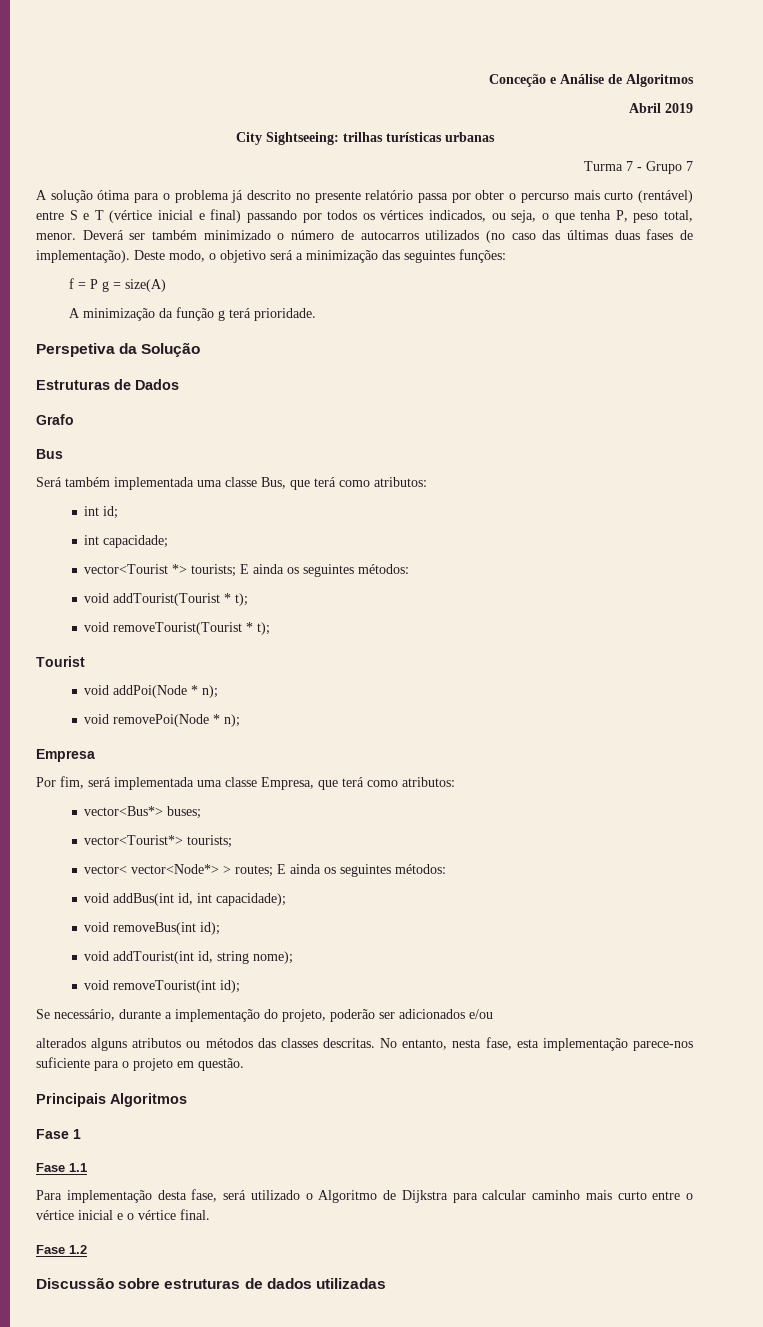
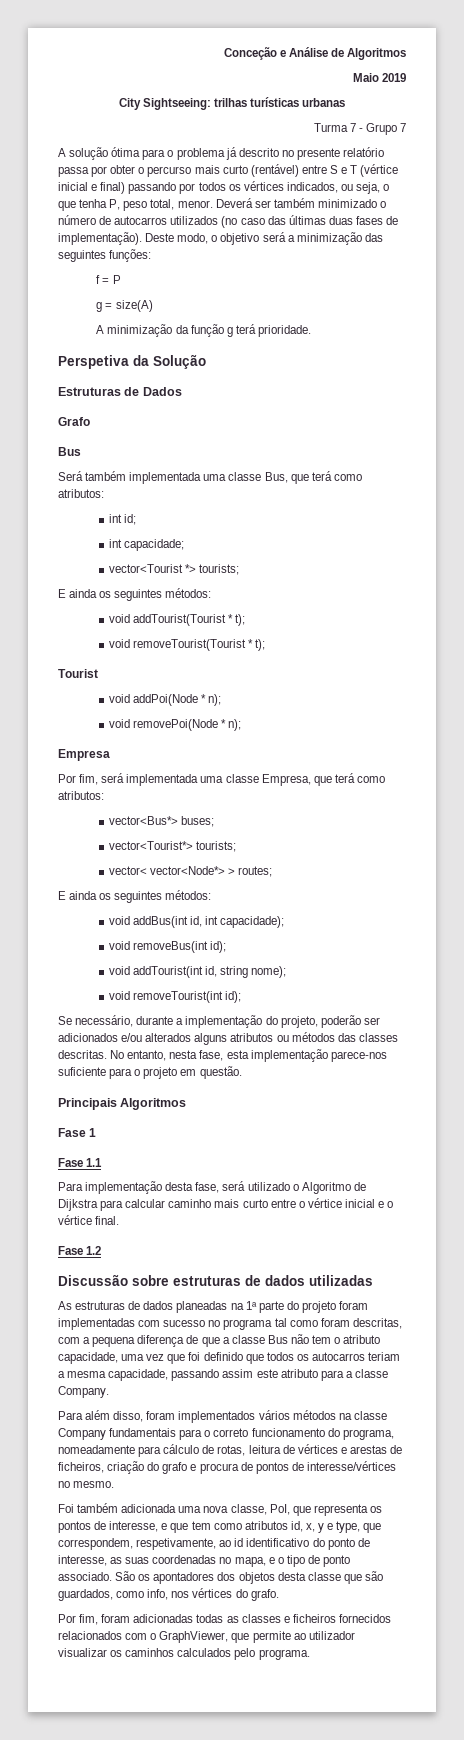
[629,103,661,113] Abril -> [352,73,379,82] Maio
(99, 284) none -> (121, 279) //
(237, 570) none -> (240, 569) //
(274, 871) none -> (273, 871) //
(493, 1014) // -> (143, 1037) none
(386, 1283) none -> [58,1301,369,1313] [58,1318,402,1330] [58,1334,381,1347] [58,1352,401,1364] [58,1369,388,1381] [58,1386,109,1398] [58,1410,387,1423] [58,1428,394,1440] [58,1444,403,1457] [58,1461,396,1474] [58,1481,115,1488] [58,1503,382,1516] [58,1521,382,1533] [58,1538,370,1550] [58,1555,351,1567] [58,1571,383,1584] [58,1588,279,1601] [58,1614,391,1625] [58,1631,355,1643] [58,1648,310,1660] // As estruturas de dados planeadas na 1ª parte do projeto foram implementadas com sucesso no programa tal como foram descritas, com a pequena diferença de que a classe Bus não tem o atributo capacidade, uma vez que foi definido que todos os autocarros teriam a mesma capacidade, passando assim este atributo para a classe Company. // Para além disso, foram implementados vários métodos na classe Company fundamentais para o correto funcionamento do programa, nomeadamente para cálculo de rotas, leitura de vértices e arestas de ficheiros, criação do grafo e procura de pontos de interesse/vértices no mesmo. // Foi também adicionada uma nova classe, PoI, que representa os pontos de interesse, e que tem como atributos id, x, y e type, que correspondem, respetivamente, ao id identificativo do ponto de interesse, as suas coordenadas no mapa, e o tipo de ponto associado. São os apontadores dos objetos desta classe que são guardados, como info, nos vértices do grafo. // Por fim, foram adicionadas todas as classes e ficheiros fornecidos relacionados com o GraphViewer, que permite ao utilizador visualizar os caminhos calculados pelo programa.

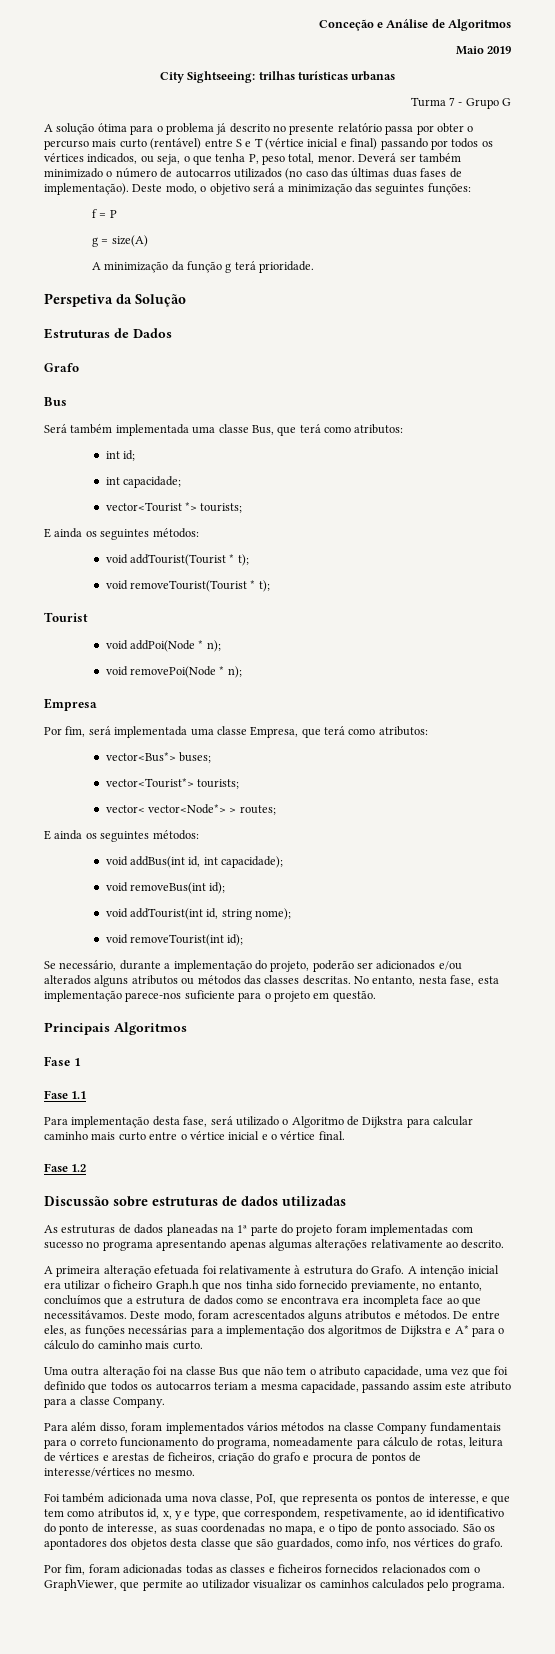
[400,123,407,132] 7 -> [502,98,511,106] G
[274,1318,402,1329] [58,1335,230,1347] tal como foram descritas, com a pequena diferença de que a -> [156,1239,505,1251] [44,1265,499,1277] [44,1280,482,1292] [44,1295,481,1307] [44,1310,500,1322] [44,1325,505,1337] [44,1340,203,1350] [44,1366,183,1378] apresentando apenas algumas alterações relativamente ao descrito. // A primeira alteração efetuada foi relativamente à estrutura do Grafo. A intenção inicial era utilizar o ficheiro Graph.h que nos tinha sido fornecido previamente, no entanto, concluímos que a estrutura de dados como se encontrava era incompleta face ao que necessitávamos. Deste modo, foram acrescentados alguns atributos e métodos. De entre eles, as funções necessárias para a implementação dos algoritmos de Dijkstra e A* para o cálculo do caminho mais curto. // Uma outra alteração foi na
(288, 1339) none -> [241,1368,261,1378] que

